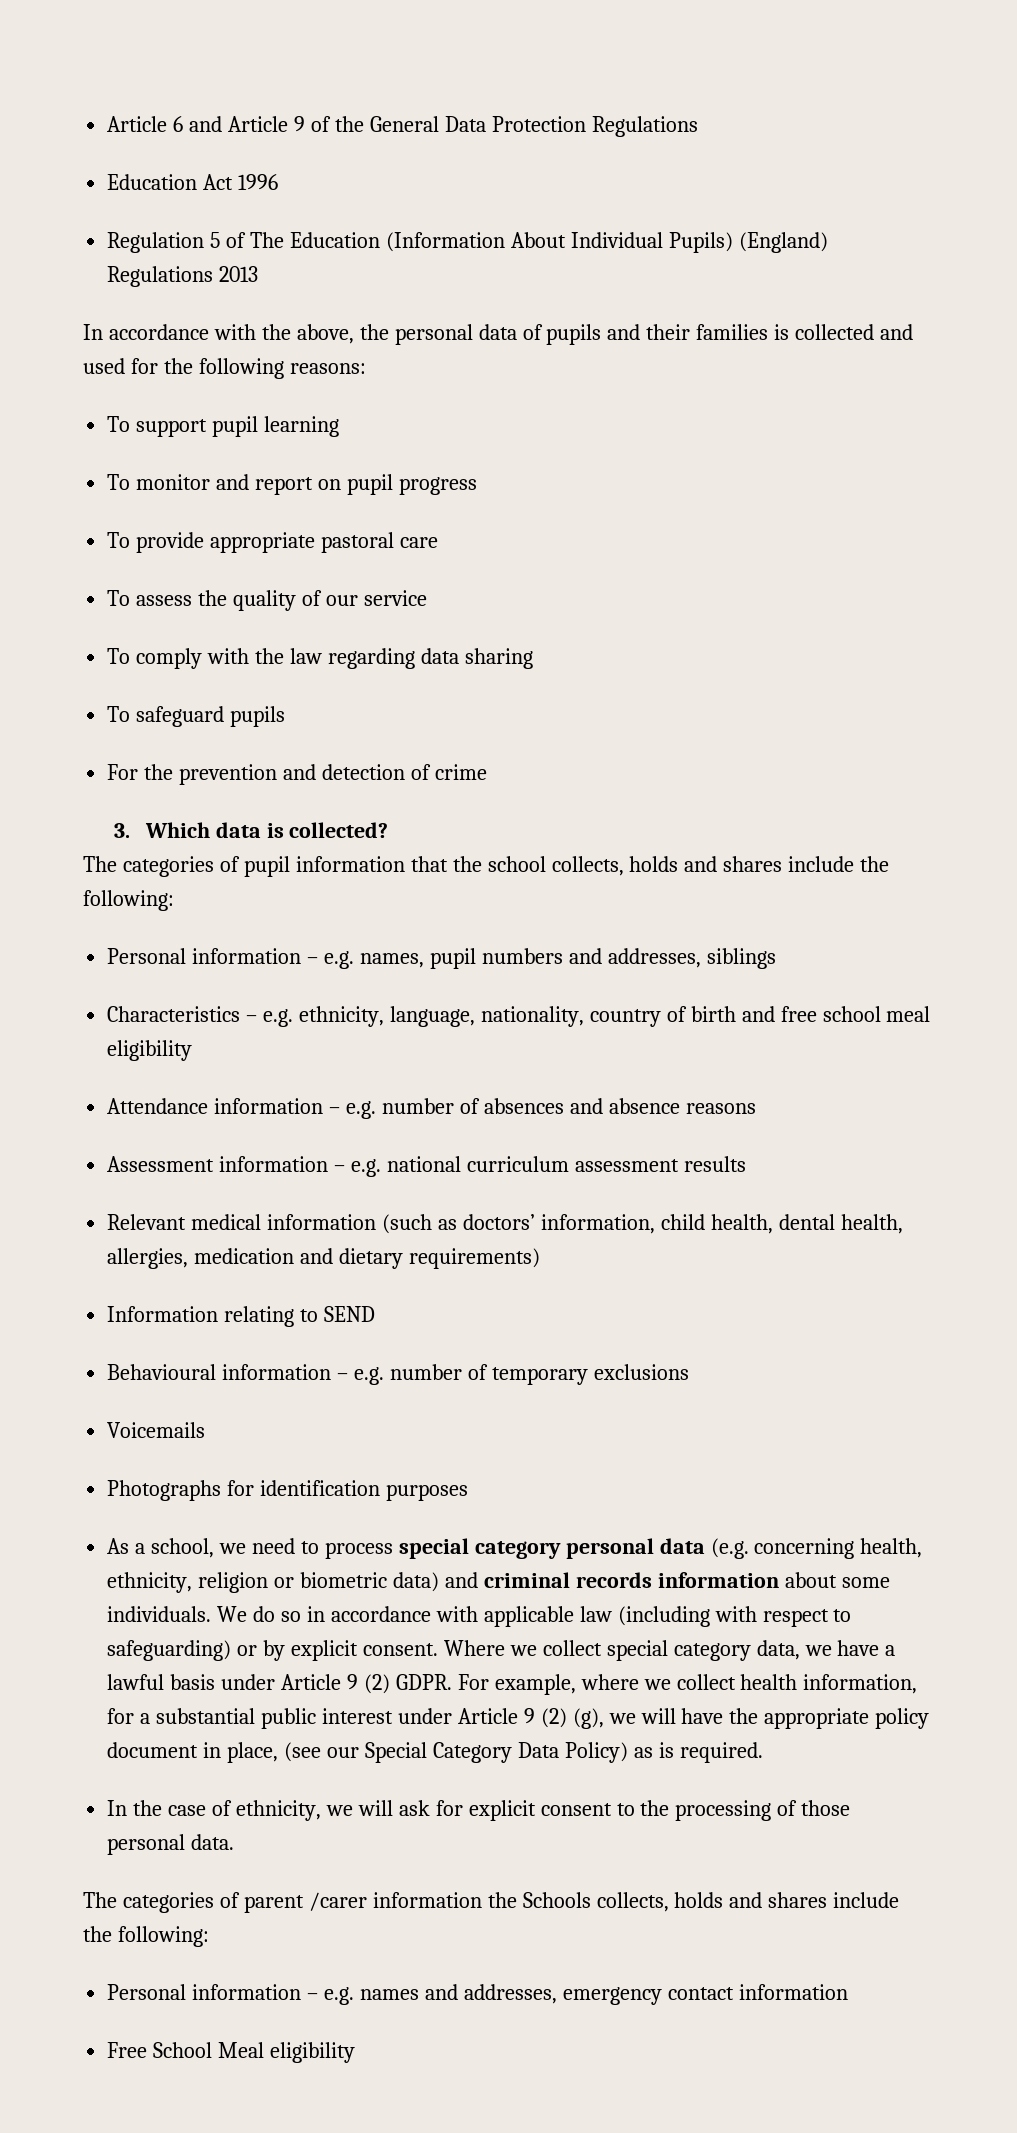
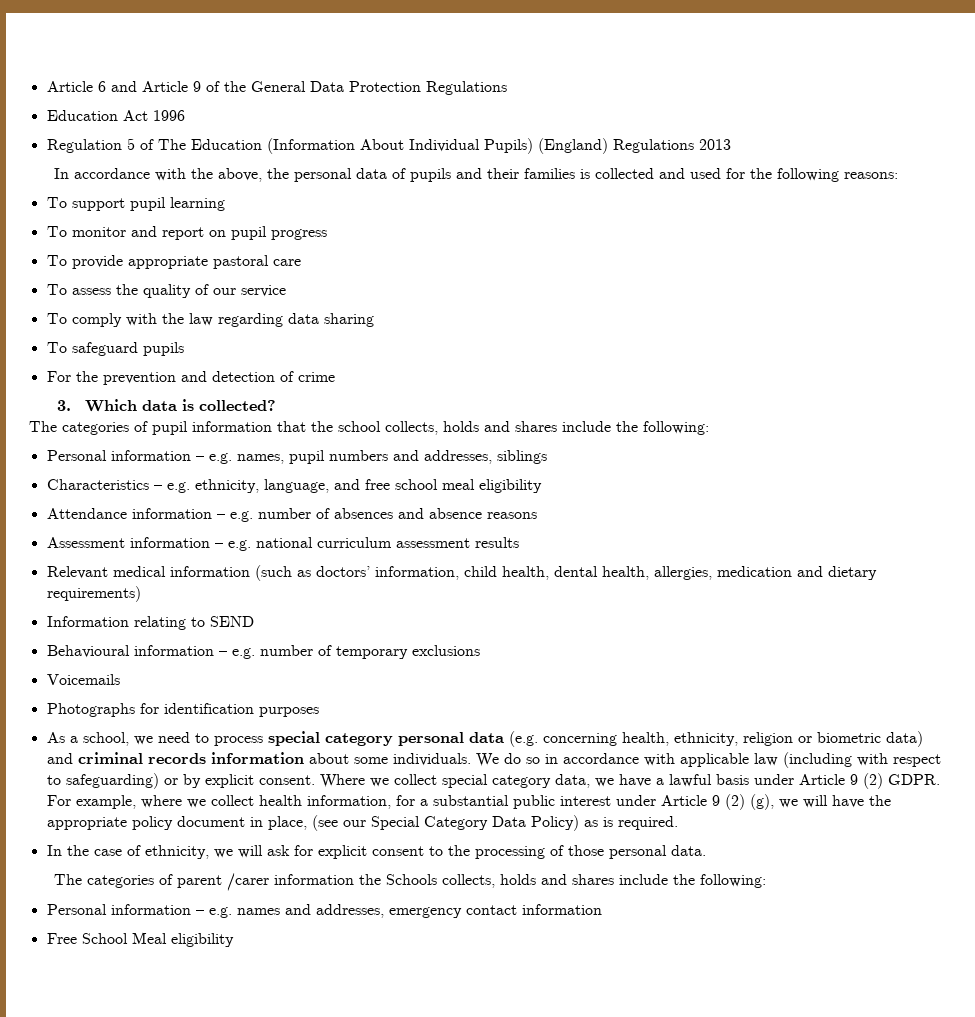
[480,1006,736,1027] nationality, country of birth -> (329, 486) none

